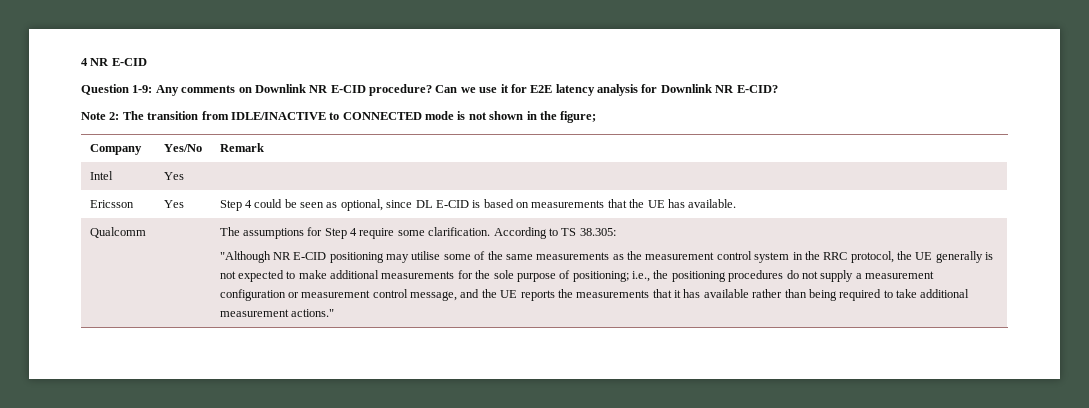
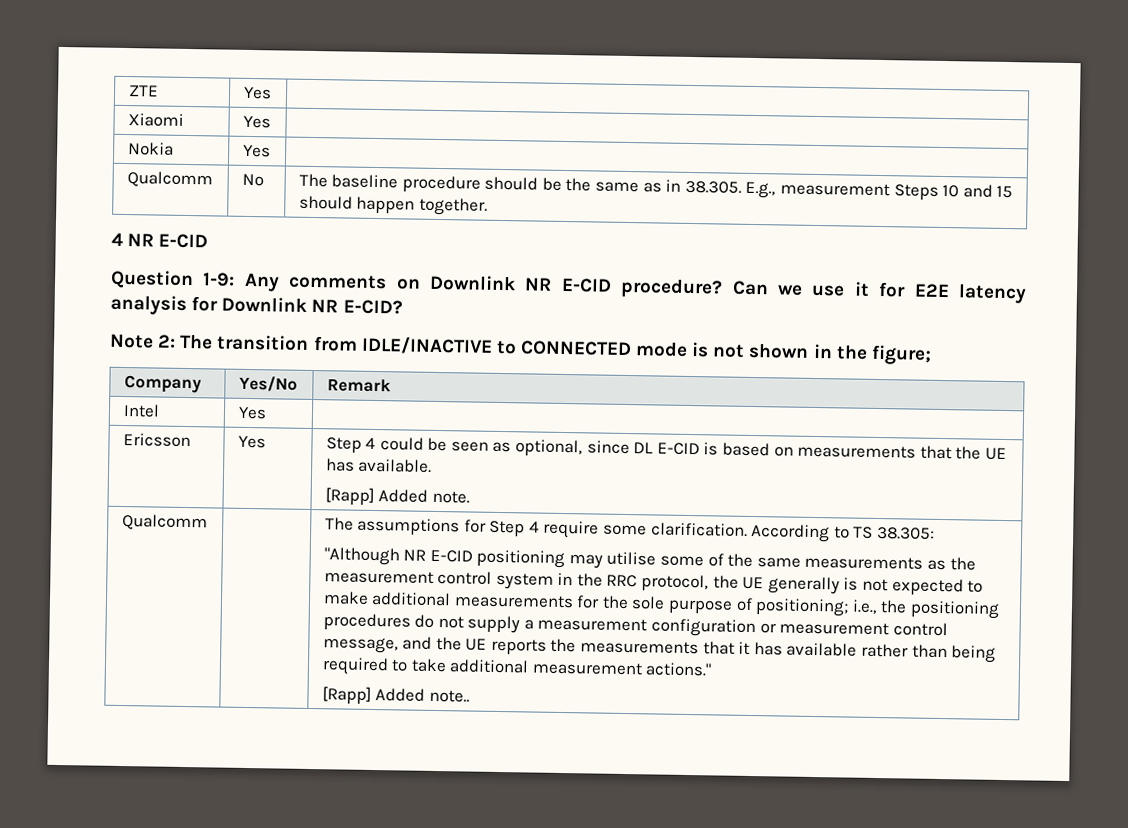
(81, 62) none -> [127,85,159,97] [242,86,272,100] [127,113,184,127] [242,115,271,129] [127,142,174,156] [242,144,271,158] [126,171,213,188] [241,173,264,187] [298,173,1014,200] [298,195,488,216] ZTE | Yes | // Xiaomi | Yes | // Nokia | Yes | // Qualcomm | No | The baseline procedure should be the same as in 38.305. E.g., measurement Steps 10 and 15 should happen together. //
(737, 203) none -> [324,487,470,506] // [Rapp] Added note.
(334, 313) none -> [321,686,470,704] // [Rapp] Added note..

